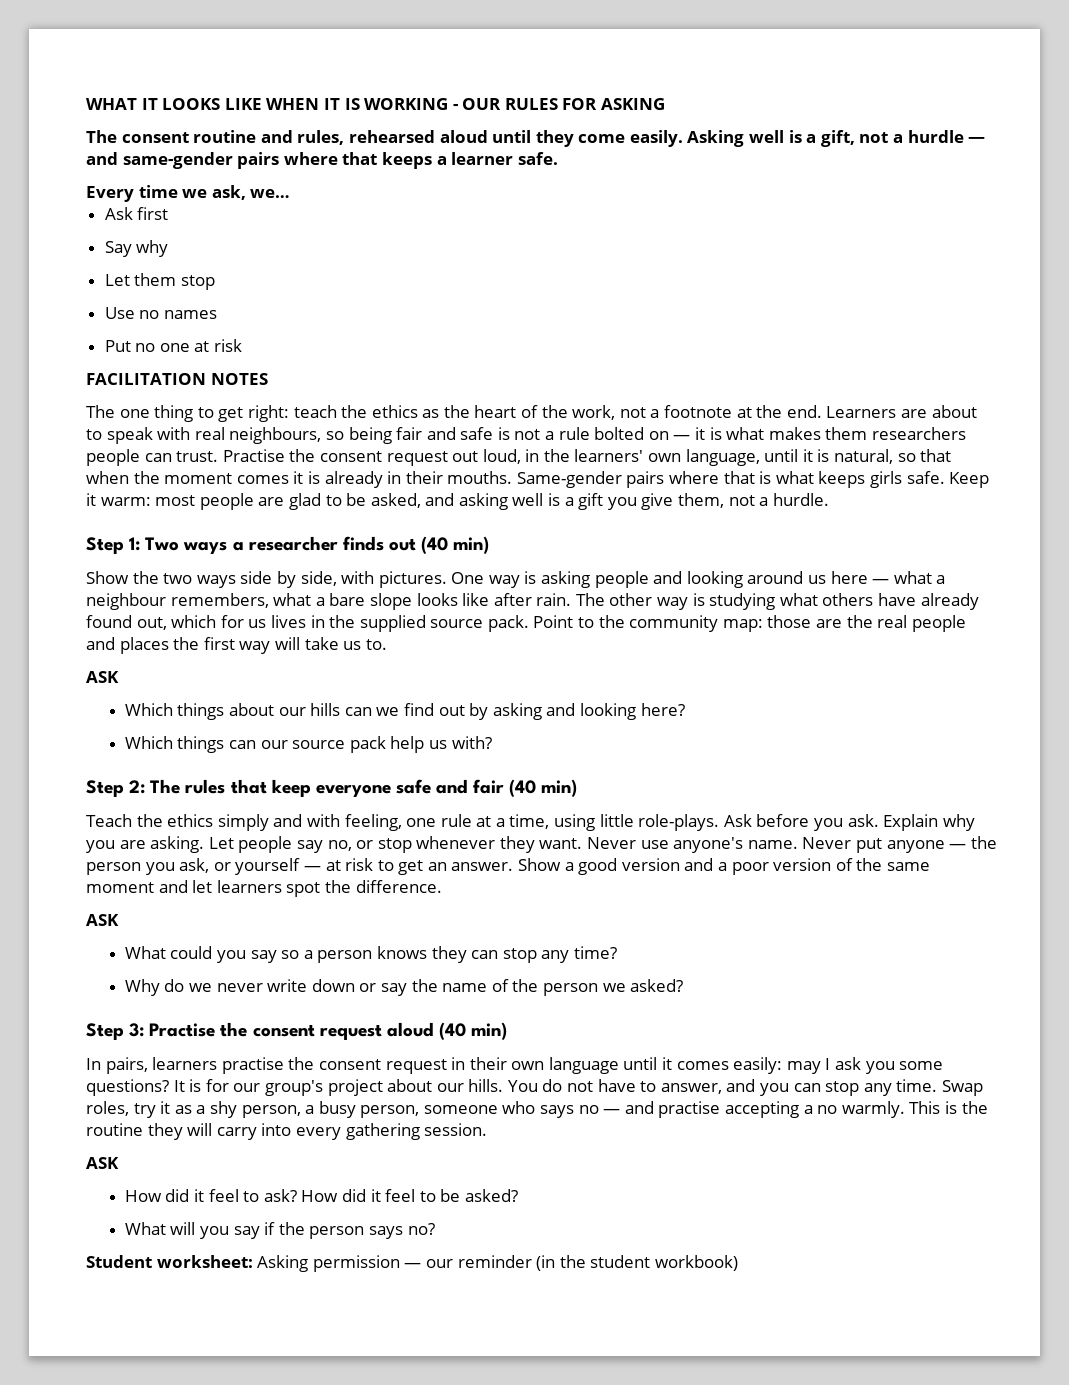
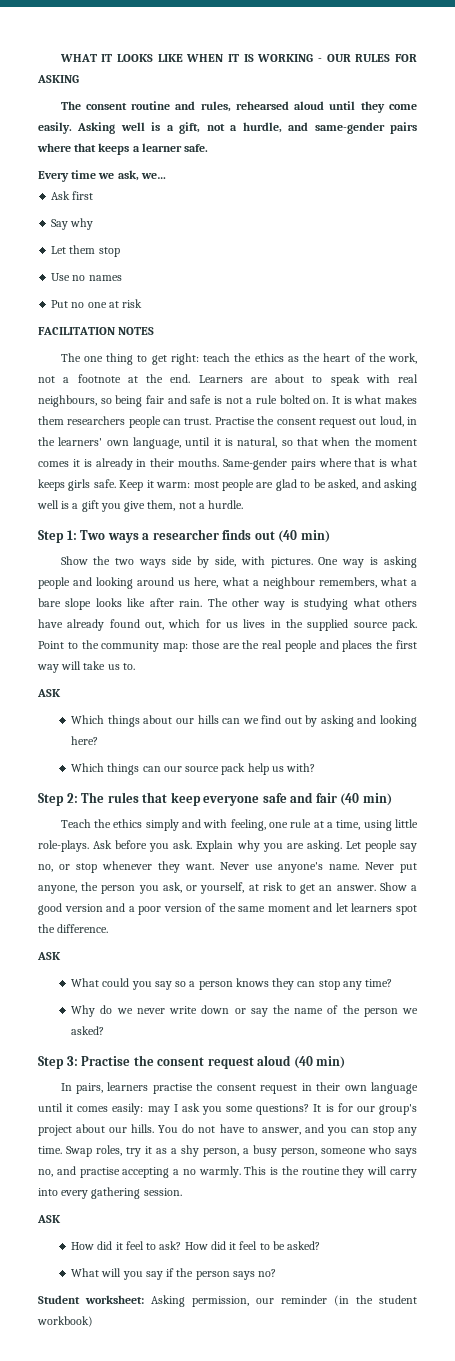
[907,130,986,143] hurdle — -> [242,122,282,133] hurdle,
[648,427,706,440] on — it -> [313,396,340,404] on. It
[830,571,890,584] here — -> [194,577,219,588] here,
[886,840,967,853] anyone — -> [38,885,77,894] anyone,
[235,858,321,875] yourself — -> [200,882,245,894] yourself,
[578,1105,621,1114] no — -> [38,1169,53,1177] no,
[312,1255,422,1272] permission — -> [192,1296,249,1307] permission,

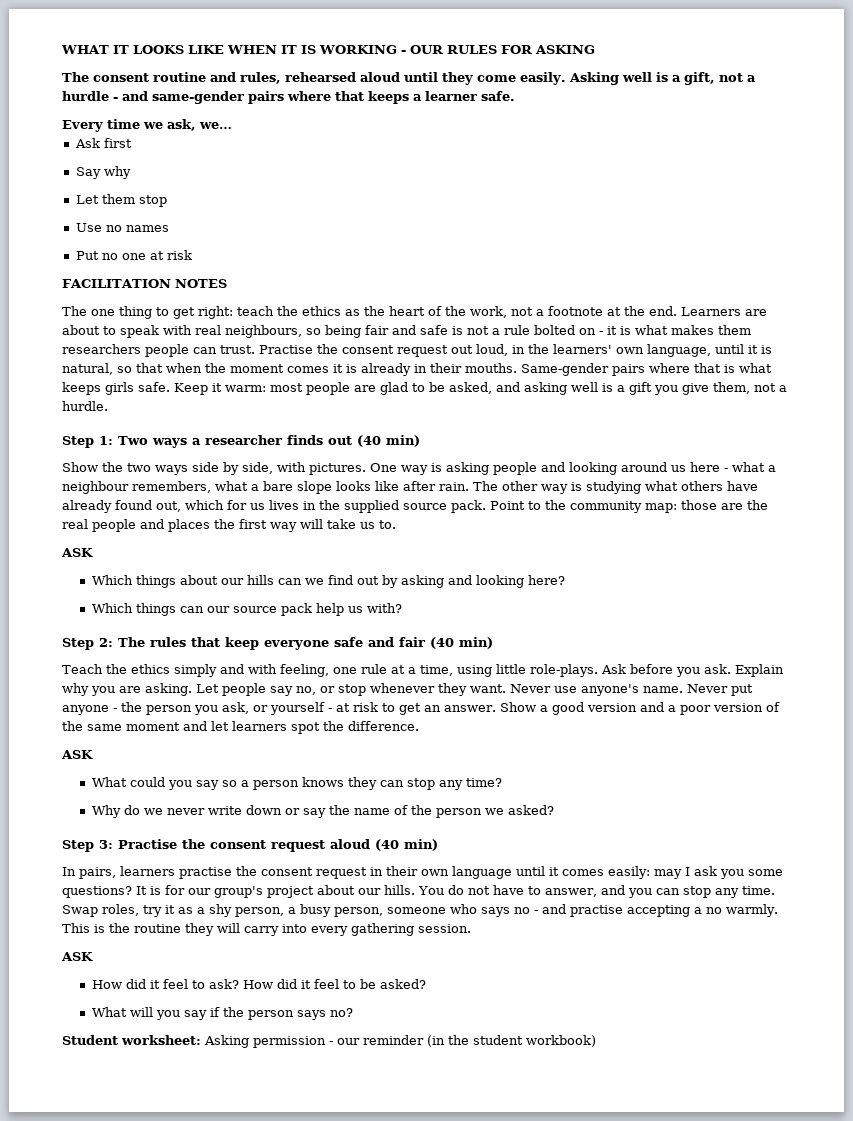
[242,122,282,133] hurdle, -> [62,91,118,101] hurdle -
[313,396,340,404] on. It -> [579,326,617,335] on - it
[194,577,219,588] here, -> [690,462,728,472] here -
[38,885,77,894] anyone, -> [62,705,117,715] anyone -
[200,882,245,894] yourself, -> [270,702,332,715] yourself -
[38,1169,53,1177] no, -> [514,907,538,914] no -
[192,1296,249,1307] permission, -> [253,1036,333,1048] permission -

